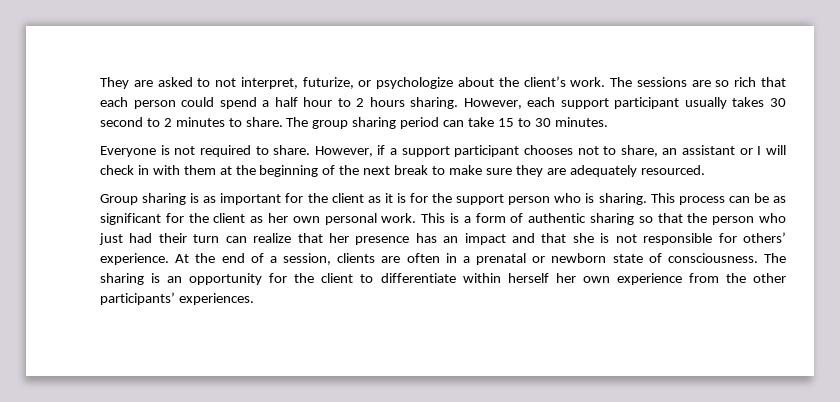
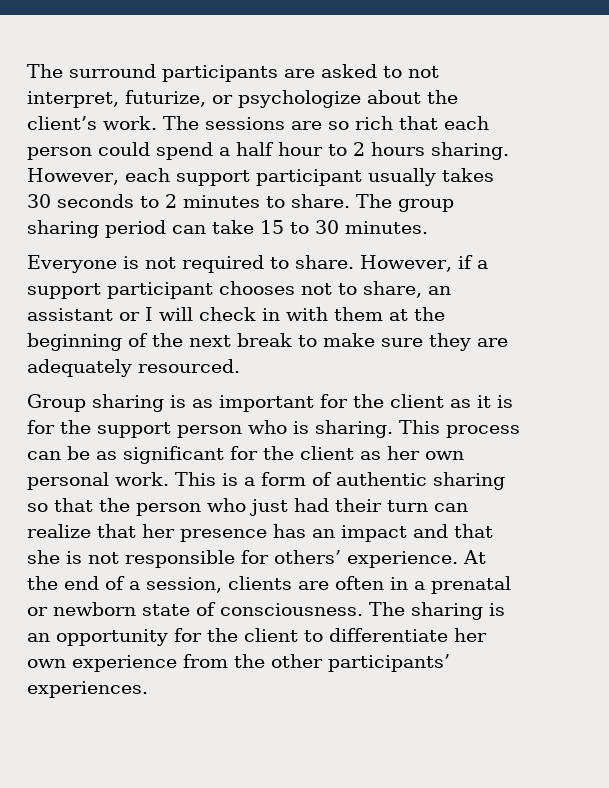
[100,77,129,89] They -> [27,64,278,82] The surround participants
[100,117,143,127] second -> [57,194,134,208] seconds
[462,273,549,283] within herself -> (448, 635) none

